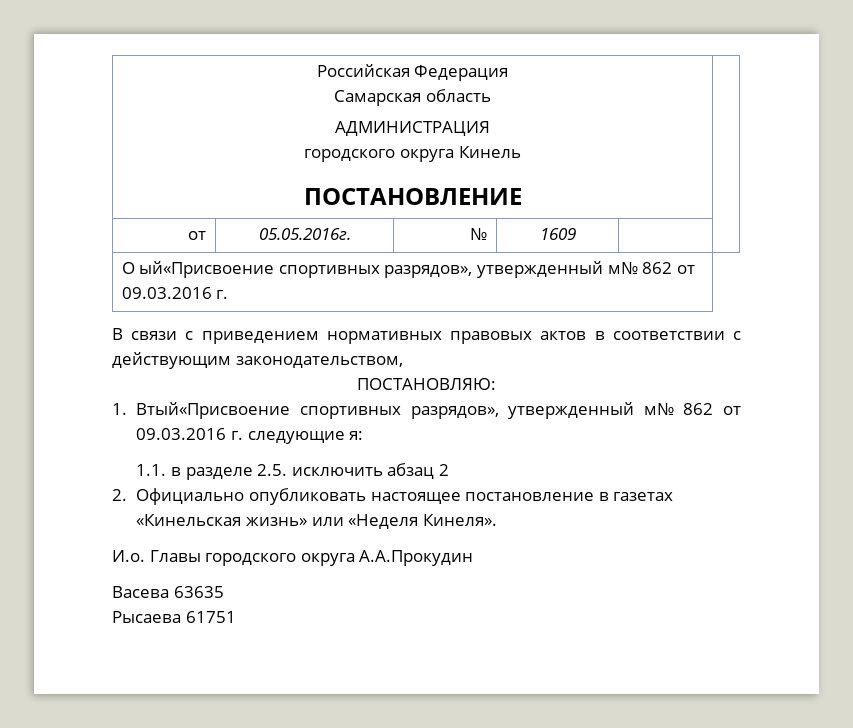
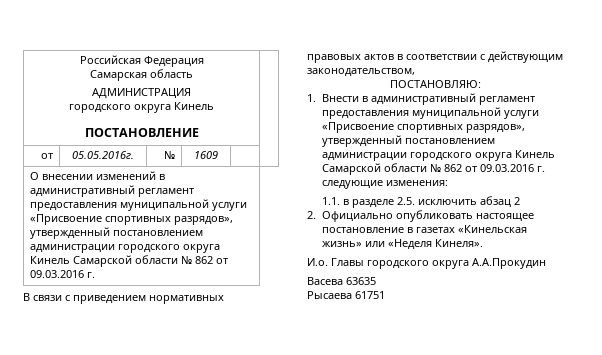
[139,261,638,278] ый«Присвоение спортивных разрядов», утвержденный м№ -> [42,171,166,180] [30,185,195,197] [30,199,248,211] [30,214,234,225] [30,227,204,239] [30,244,221,253] [30,255,193,267] внесении изменений в административный регламент предоставления муниципальной услуги «Присвоение спортивных разрядов», утвержденный постановлением администрации городского округа Кинель Самарской области №
[136,402,674,419] Втый«Присвоение спортивных разрядов», утвержденный м№ -> [321,93,535,105] [321,107,539,119] [321,122,525,133] [321,135,495,147] [321,150,555,161] [321,163,441,175] Внести в административный регламент предоставления муниципальной услуги «Присвоение спортивных разрядов», утвержденный постановлением администрации городского округа Кинель Самарской области №
[349,431,364,440] я: -> [385,180,448,186] изменения:

